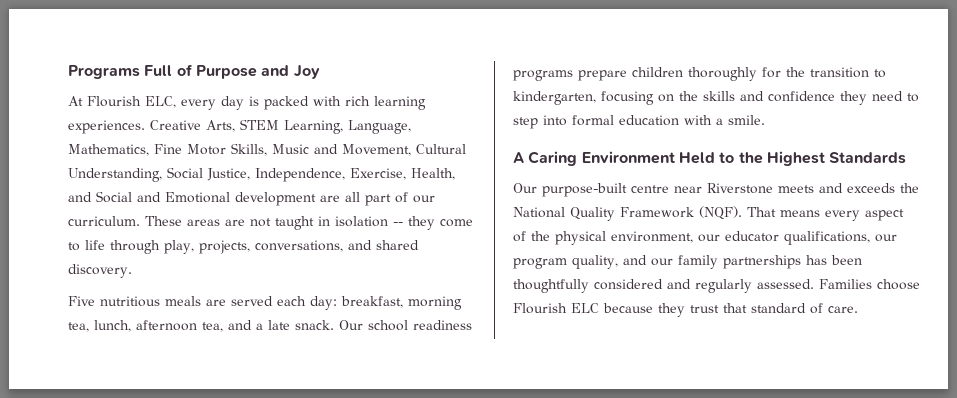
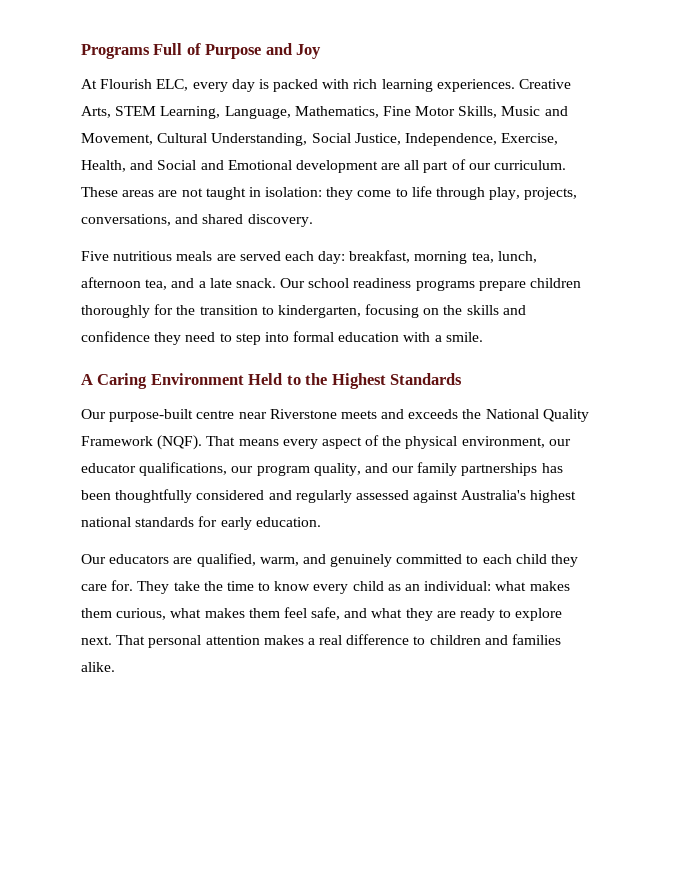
[335,216,403,227] isolation -- -> [265,187,323,197] isolation:
[757,279,920,290] [513,303,858,317] assessed. Families choose Flourish ELC because they trust that standard of care. -> [355,490,577,503] [81,516,321,530] [81,553,579,567] [81,580,570,594] [81,607,563,621] [81,634,562,648] [81,662,115,672] assessed against Australia's highest national standards for early education. // Our educators are qualified, warm, and genuinely committed to each child they care for. They take the time to know every child as an individual: what makes them curious, what makes them feel safe, and what they are ready to explore next. That personal attention makes a real difference to children and families alike.

